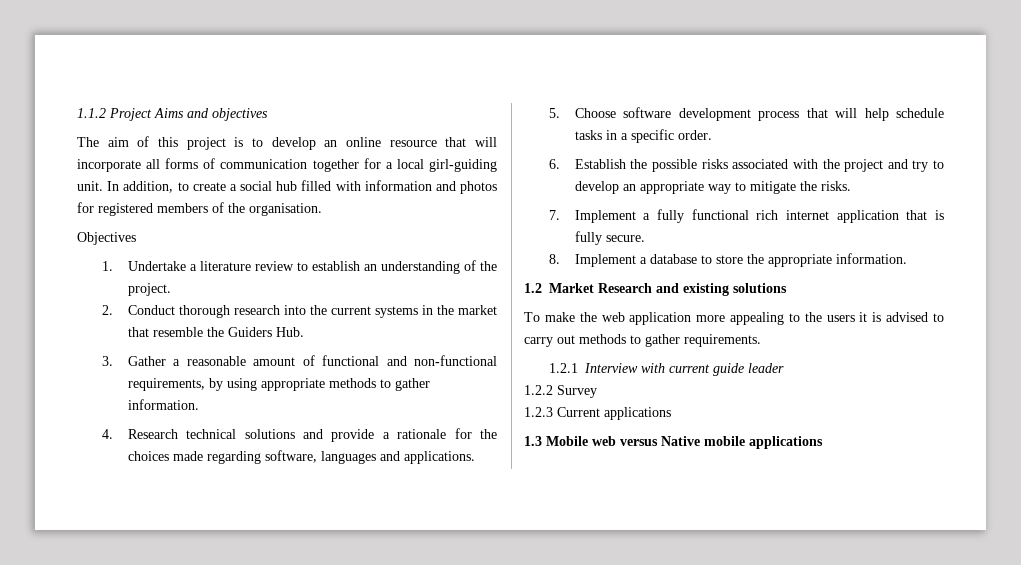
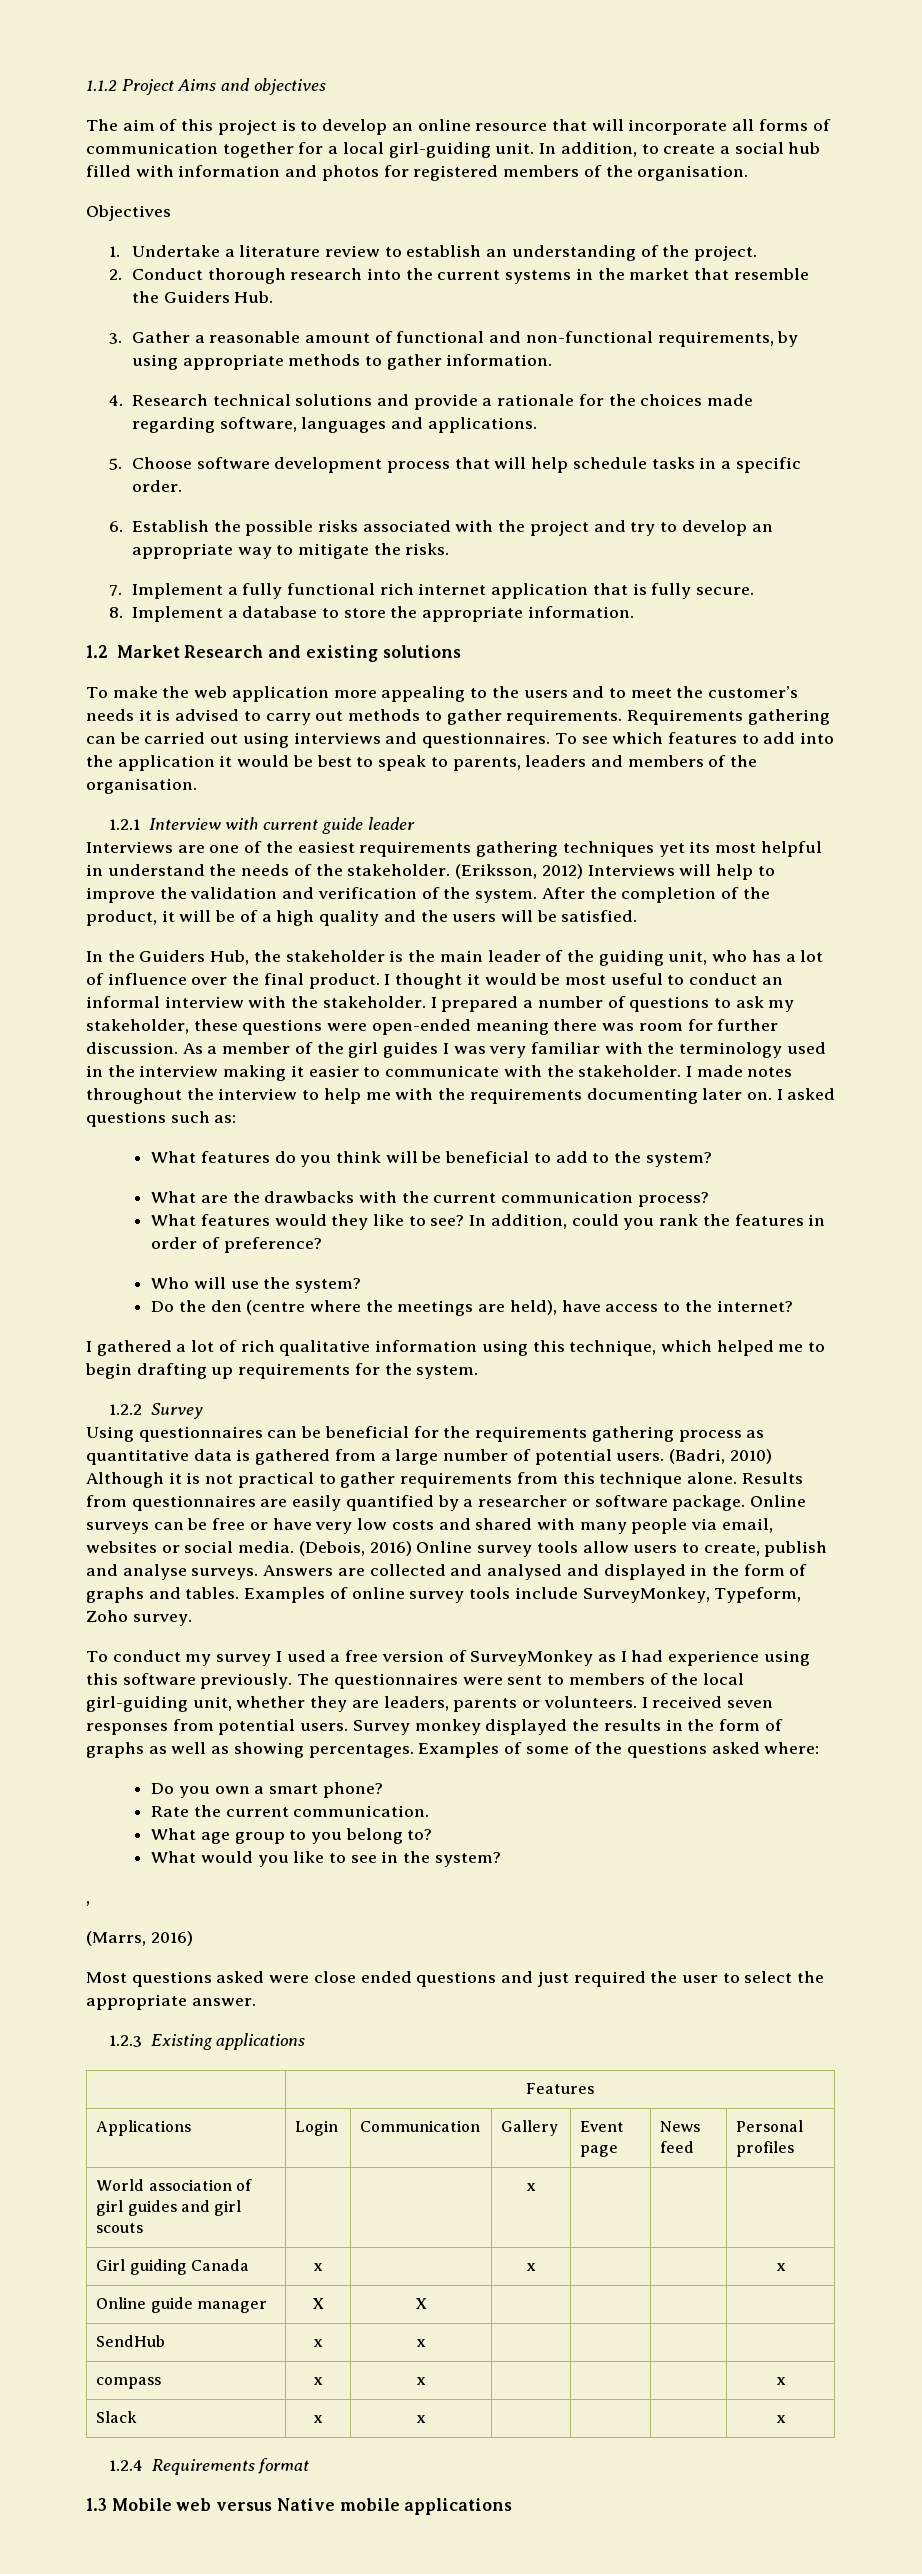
(855, 318) none -> [572,686,799,698] [86,709,134,721] and to meet the customer’s needs
(761, 340) none -> [626,709,830,725] [86,732,835,748] [86,755,758,771] [86,778,197,794] Requirements gathering can be carried out using interviews and questionnaires. To see which features to add into the application it would be best to speak to parents, leaders and members of the organisation.
[524,385,597,398] [524,407,671,420] 1.2.2 Survey // 1.2.3 Current applications -> [86,841,822,857] [86,864,775,880] [86,887,770,903] [86,910,638,926] [86,950,824,966] [86,973,783,989] [86,996,795,1012] [86,1019,779,1035] [86,1042,826,1058] [86,1065,793,1081] [86,1088,836,1104] [86,1111,237,1127] [151,1151,712,1167] [151,1191,709,1207] [151,1214,826,1230] [151,1237,322,1253] [151,1277,362,1293] [151,1300,793,1316] [86,1340,826,1356] [85,1363,479,1379] [108,1403,203,1419] [86,1426,765,1442] [86,1449,772,1465] [86,1472,803,1488] [86,1495,806,1511] [86,1518,773,1534] [86,1541,828,1557] [86,1564,808,1580] [86,1587,802,1603] [86,1610,192,1626] [86,1650,810,1666] [86,1673,744,1689] [86,1696,773,1712] [86,1719,783,1735] [86,1742,820,1758] [151,1782,383,1798] [151,1805,430,1817] [151,1828,433,1844] [151,1851,501,1867] [86,1901,90,1906] [86,1931,193,1946] [86,1971,825,1987] [86,1994,256,2010] [108,2033,306,2050] [526,2083,594,2094] [96,2120,192,2136] [295,2120,339,2136] [360,2120,481,2132] [501,2120,559,2136] [580,2121,625,2132] [580,2145,619,2157] [660,2121,701,2132] [660,2141,695,2153] [736,2120,804,2132] [736,2141,795,2157] [96,2179,252,2191] [96,2200,242,2216] [96,2223,144,2233] [527,2183,536,2191] [96,2259,249,2275] [314,2263,323,2271] [527,2263,536,2271] [776,2263,786,2271] [96,2297,267,2313] [312,2298,324,2309] [415,2298,427,2309] [96,2335,166,2347] [314,2339,323,2347] [417,2339,426,2347] [96,2377,162,2389] [314,2377,323,2385] [417,2377,426,2385] [776,2377,786,2385] [96,2411,138,2423] [314,2415,323,2423] [417,2415,426,2423] [776,2415,786,2423] [108,2458,310,2475] Interviews are one of the easiest requirements gathering techniques yet its most helpful in understand the needs of the stakeholder. (Eriksson, 2012) Interviews will help to improve the validation and verification of the system. After the completion of the product, it will be of a high quality and the users will be satisfied. // In the Guiders Hub, the stakeholder is the main leader of the guiding unit, who has a lot of influence over the final product. I thought it would be most useful to conduct an informal interview with the stakeholder. I prepared a number of questions to ask my stakeholder, these questions were open-ended meaning there was room for further discussion. As a member of the girl guides I was very familiar with the terminology used in the interview making it easier to communicate with the stakeholder. I made notes throughout the interview to help me with the requirements documenting later on. I asked questions such as: // What features do you think will be beneficial to add to the system? // What are the drawbacks with the current communication process? // What features would they like to see? In addition, could you rank the features in order of preference? // Who will use the system? // Do the den (centre where the meetings are held), have access to the internet? // I gathered a lot of rich qualitative information using this technique, which helped me to begin drafting up requirements for the system. // 1.2.2 Survey // Using questionnaires can be beneficial for the requirements gathering process as quantitative data is gathered from a large number of potential users. (Badri, 2010) Although it is not practical to gather requirements from this technique alone. Results from questionnaires are easily quantified by a researcher or software package. Online surveys can be free or have very low costs and shared with many people via email, websites or social media. (Debois, 2016) Online survey tools allow users to create, publish and analyse surveys. Answers are collected and analysed and displayed in the form of graphs and tables. Examples of online survey tools include SurveyMonkey, Typeform, Zoho survey. // To conduct my survey I used a free version of SurveyMonkey as I had experience using this software previously. The questionnaires were sent to members of the local girl-guiding unit, whether they are leaders, parents or volunteers. I received seven responses from potential users. Survey monkey displayed the results in the form of graphs as well as showing percentages. Examples of some of the questions asked where: // Do you own a smart phone? // Rate the current communication. // What age group to you belong to? // What would you like to see in the system? // , // (Marrs, 2016) // Most questions asked were close ended questions and just required the user to select the appropriate answer. // 1.2.3 Existing applications // | Features // Applications | Login | Communication | Gallery | Event page | News feed | Personal profiles // World association of girl guides and girl scouts | | | x | | | // Girl guiding Canada | x | | x | | | x // Online guide manager | X | X | | | | // SendHub | x | x | | | | // compass | x | x | | | | x // Slack | x | x | | | | x // 1.2.4 Requirements format

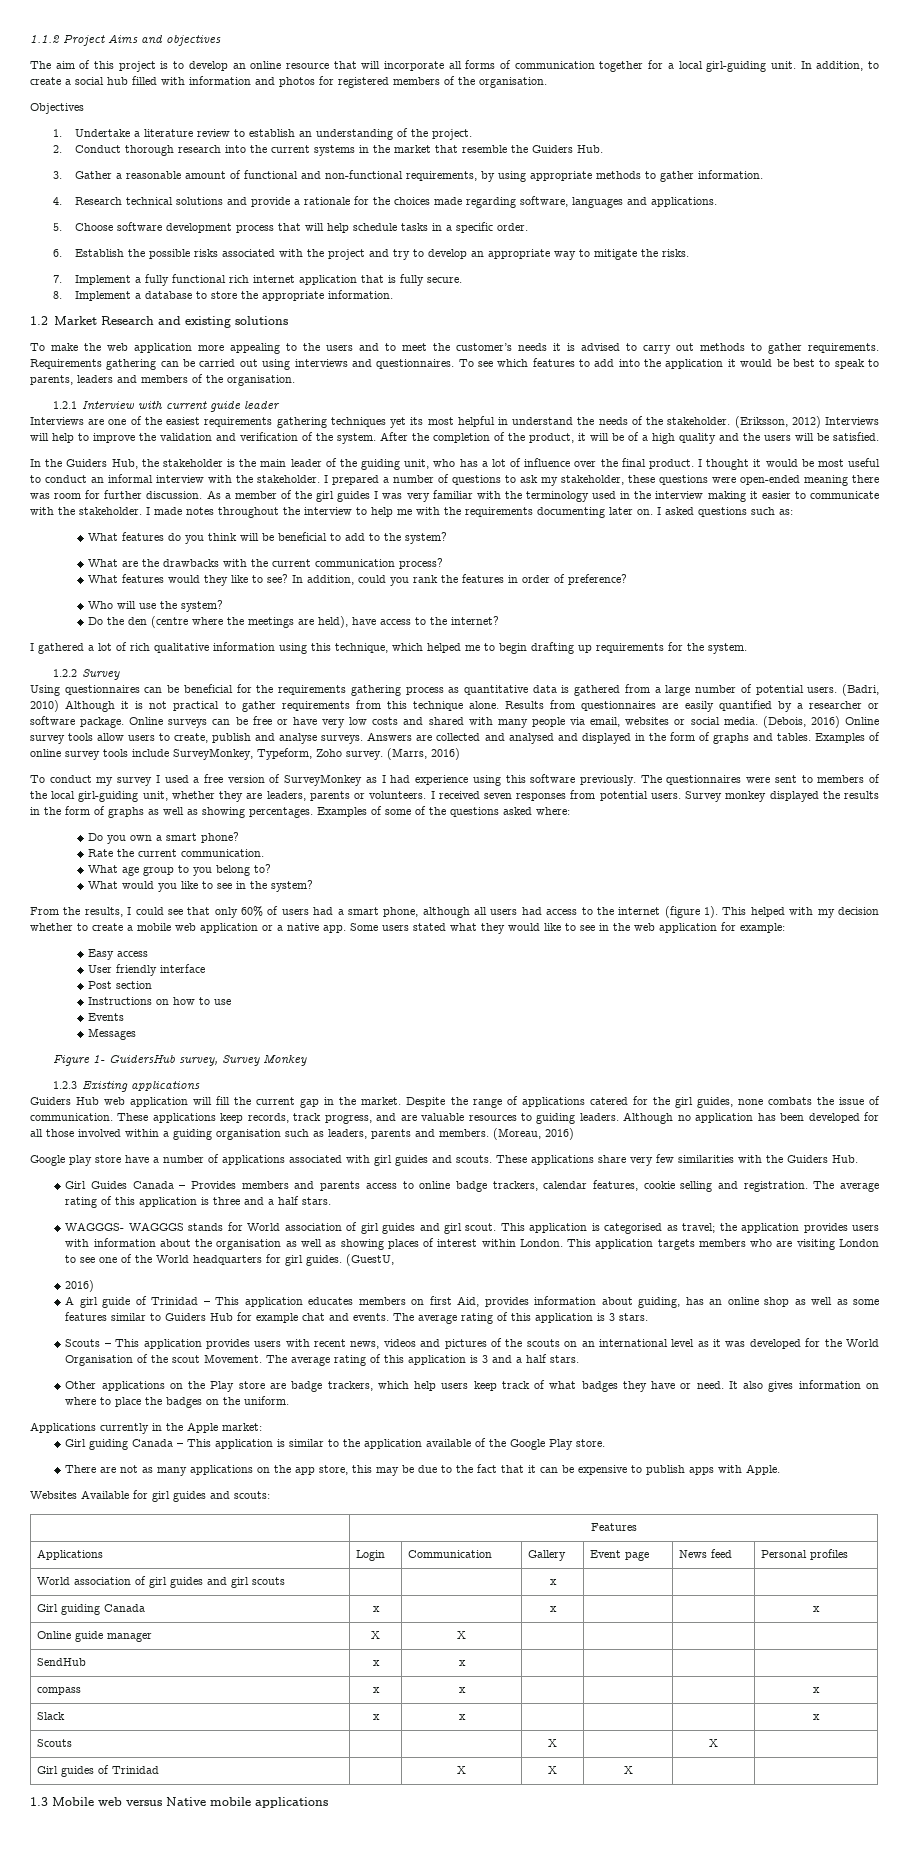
(192, 1620) none -> [387,748,460,760] (Marrs, 2016)
[86,1901,90,1906] [86,1931,193,1946] [86,1971,825,1987] [86,1994,256,2010] [108,2033,306,2050] , // (Marrs, 2016) // Most questions asked were close ended questions and just required the user to select the appropriate answer. // 1.2.3 Existing applications -> [30,906,879,918] [30,922,785,934] [88,949,149,960] [88,964,206,976] [88,981,153,989] [88,997,232,1005] [88,1013,125,1021] [88,1028,137,1040] [52,1054,307,1066] [52,1081,201,1092] [30,1096,881,1108] [30,1112,880,1124] [30,1128,574,1140] [30,1154,858,1166] [65,1180,879,1192] [65,1196,332,1208] [65,1222,879,1234] [65,1238,879,1250] [65,1254,395,1266] [65,1280,95,1292] [65,1296,880,1308] [65,1312,649,1324] [65,1338,879,1349] [65,1354,580,1366] [65,1380,879,1392] [65,1396,290,1408] [30,1422,262,1434] [65,1438,606,1450] [65,1464,781,1476] [30,1490,270,1502] From the results, I could see that only 60% of users had a smart phone, although all users had access to the internet (figure 1). This helped with my decision whether to create a mobile web application or a native app. Some users stated what they would like to see in the web application for example: // Easy access // User friendly interface // Post section // Instructions on how to use // Events // Messages // Figure 1- GuidersHub survey, Survey Monkey // 1.2.3 Existing applications // Guiders Hub web application will fill the current gap in the market. Despite the range of applications catered for the girl guides, none combats the issue of communication. These applications keep records, track progress, and are valuable resources to guiding leaders. Although no application has been developed for all those involved within a guiding organisation such as leaders, parents and members. (Moreau, 2016) // Google play store have a number of applications associated with girl guides and scouts. These applications share very few similarities with the Guiders Hub. // Girl Guides Canada – Provides members and parents access to online badge trackers, calendar features, cookie selling and registration. The average rating of this application is three and a half stars. // WAGGGS- WAGGGS stands for World association of girl guides and girl scout. This application is categorised as travel; the application provides users with information about the organisation as well as showing places of interest within London. This application targets members who are visiting London to see one of the World headquarters for girl guides. (GuestU, // 2016) // A girl guide of Trinidad – This application educates members on first Aid, provides information about guiding, has an online shop as well as some features similar to Guiders Hub for example chat and events. The average rating of this application is 3 stars. // Scouts – This application provides users with recent news, videos and pictures of the scouts on an international level as it was developed for the World Organisation of the scout Movement. The average rating of this application is 3 and a half stars. // Other applications on the Play store are badge trackers, which help users keep track of what badges they have or need. It also gives information on where to place the badges on the uniform. // Applications currently in the Apple market: // Girl guiding Canada – This application is similar to the application available of the Google Play store. // There are not as many applications on the app store, this may be due to the fact that it can be expensive to publish apps with Apple. // Websites Available for girl guides and scouts:
[108,2458,310,2475] // 1.2.4 Requirements format -> [36,1739,72,1747] [548,1739,557,1747] [709,1739,718,1747] [36,1765,159,1777] [457,1766,466,1774] [548,1766,557,1774] [623,1766,633,1774] // Scouts | | | X | | X | // Girl guides of Trinidad | | X | X | X | |

